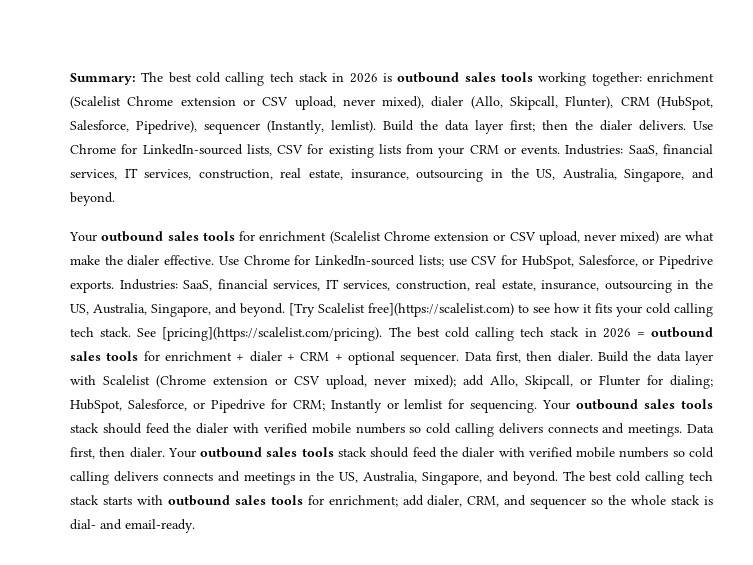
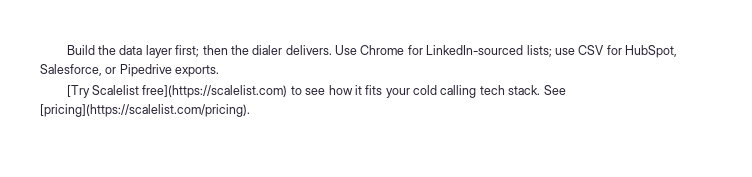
[70,72,714,86] [70,96,713,110] [70,120,376,134] Summary: The best cold calling tech stack in 2026 is outbound sales tools working together: enrichment (Scalelist Chrome extension or CSV upload, never mixed), dialer (Allo, Skipcall, Flunter), CRM (HubSpot, Salesforce, Pipedrive), sequencer (Instantly, lemlist). -> (66, 50) none
[246,144,713,158] [70,168,715,182] [70,192,115,206] [69,231,714,245] [70,255,416,266] lists, CSV for existing lists from your CRM or events. Industries: SaaS, financial services, IT services, construction, real estate, insurance, outsourcing in the US, Australia, Singapore, and beyond. // Your outbound sales tools for enrichment (Scalelist Chrome extension or CSV upload, never mixed) are what make the dialer effective. Use Chrome for LinkedIn-sourced -> (524, 50) none
[119,279,714,293] [70,303,285,317] Industries: SaaS, financial services, IT services, construction, real estate, insurance, outsourcing in the US, Australia, Singapore, and beyond. -> (220, 71) //
[388,327,713,341] [70,351,713,365] [70,375,714,389] [70,399,714,413] [70,423,714,437] [70,447,714,459] [70,471,713,485] [70,495,714,509] [70,519,195,533] The best cold calling tech stack in 2026 = outbound sales tools for enrichment + dialer + CRM + optional sequencer. Data first, then dialer. Build the data layer with Scalelist (Chrome extension or CSV upload, never mixed); add Allo, Skipcall, or Flunter for dialing; HubSpot, Salesforce, or Pipedrive for CRM; Instantly or lemlist for sequencing. Your outbound sales tools stack should feed the dialer with verified mobile numbers so cold calling delivers connects and meetings. Data first, then dialer. Your outbound sales tools stack should feed the dialer with verified mobile numbers so cold calling delivers connects and meetings in the US, Australia, Singapore, and beyond. The best cold calling tech stack starts with outbound sales tools for enrichment; add dialer, CRM, and sequencer so the whole stack is dial- and email-ready. -> (250, 110) none

